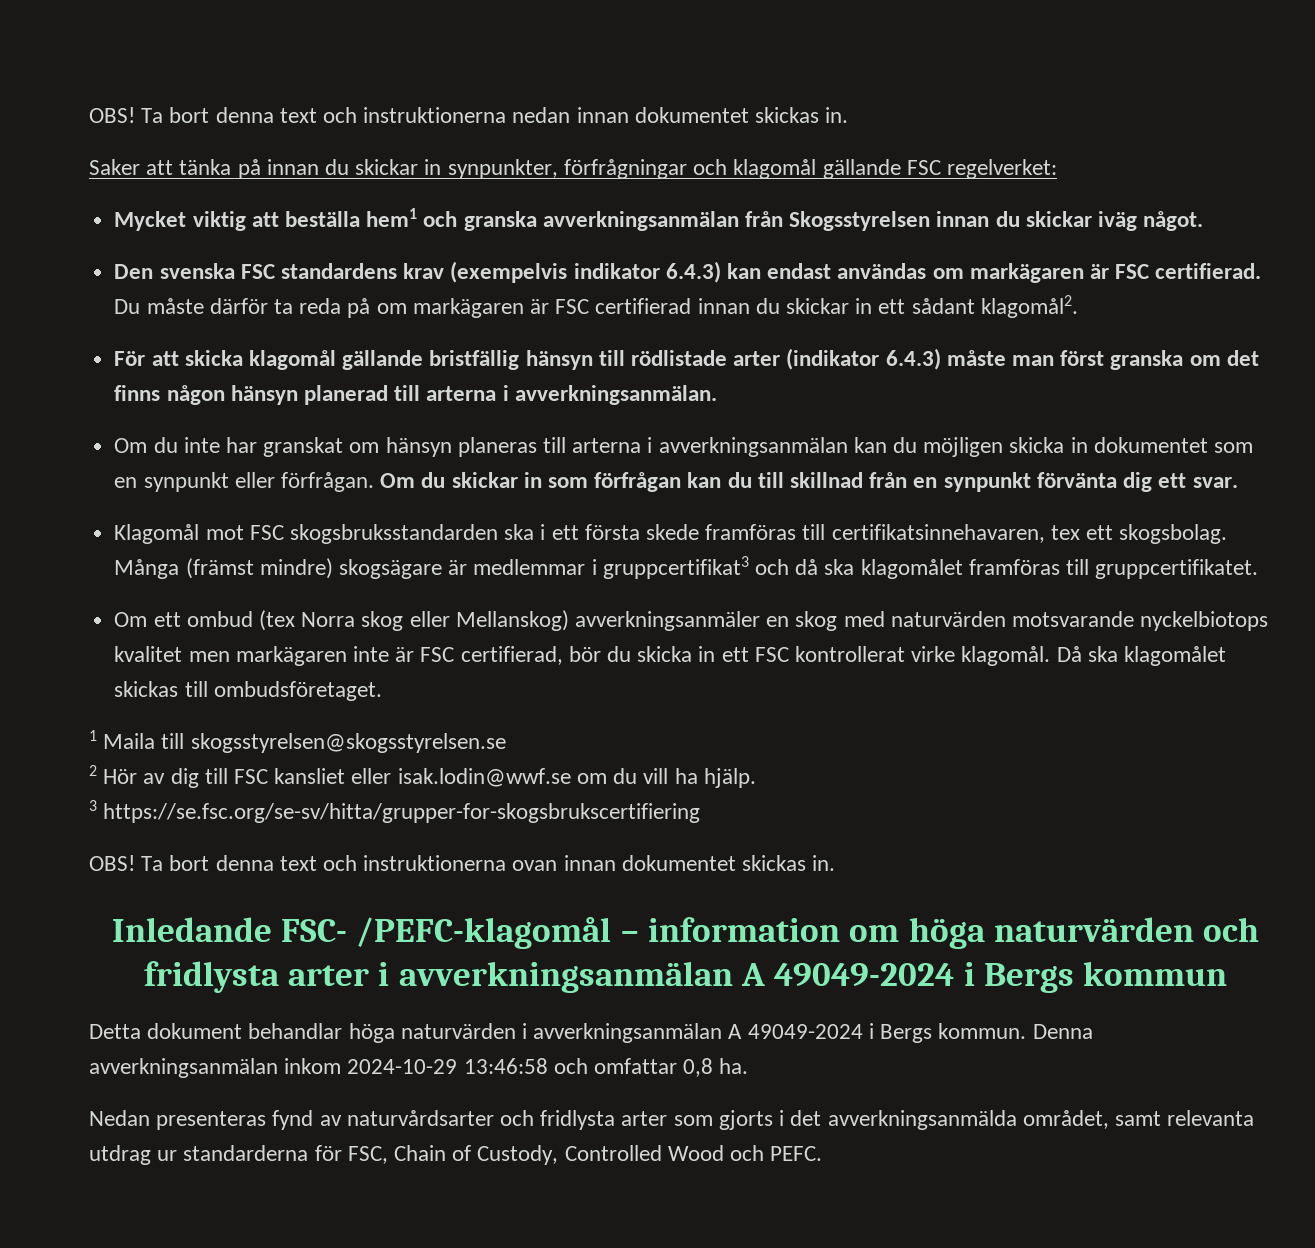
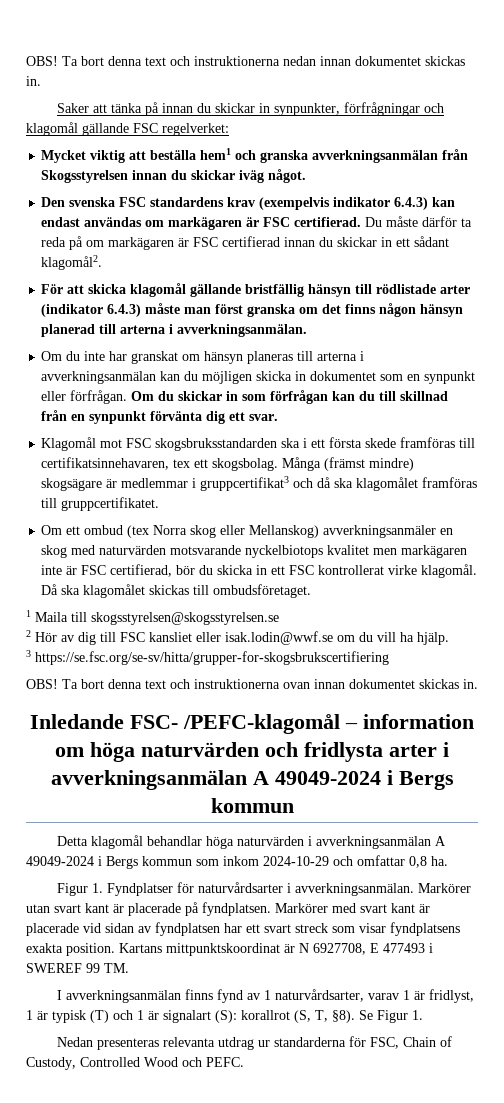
[147,1023,243,1039] dokument -> [90,835,143,849] klagomål
[938,1023,1093,1039] [89,1058,278,1078] kommun. Denna avverkningsanmälan -> [142,856,219,866] kommun som
[463,1058,548,1074] 13:46:58 -> (329, 861) none
[89,1110,1161,1130] Nedan presenteras fynd av naturvårdsarter och fridlysta arter som gjorts i det avverkningsanmälda området, samt -> [56,882,471,896] [26,902,430,916] [26,922,460,936] [26,943,433,956] [26,963,129,973] [56,989,474,1003] [26,1010,423,1023] [56,1037,159,1050] Figur 1. Fyndplatser för naturvårdsarter i avverkningsanmälan. Markörer utan svart kant är placerade på fyndplatsen. Markörer med svart kant är placerade vid sidan av fyndplatsen har ett svart streck som visar fyndplatsens exakta position. Kartans mittpunktskoordinat är N 6927708, E 477493 i SWEREF 99 TM. // I avverkningsanmälan finns fynd av 1 naturvårdsarter, varav 1 är fridlyst, 1 är typisk (T) och 1 är signalart (S): korallrot (S, T, §8). Se Figur 1. // Nedan presenteras

